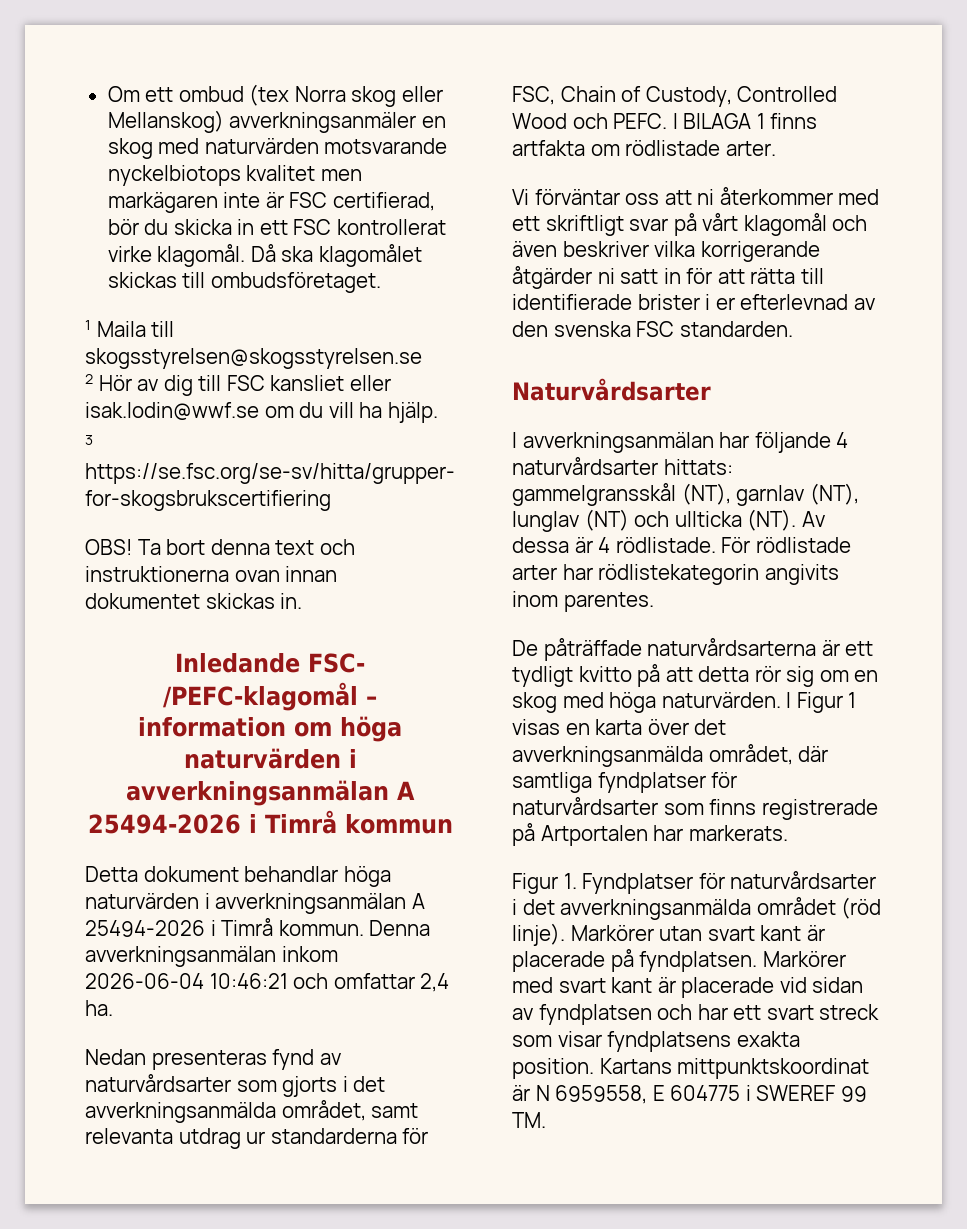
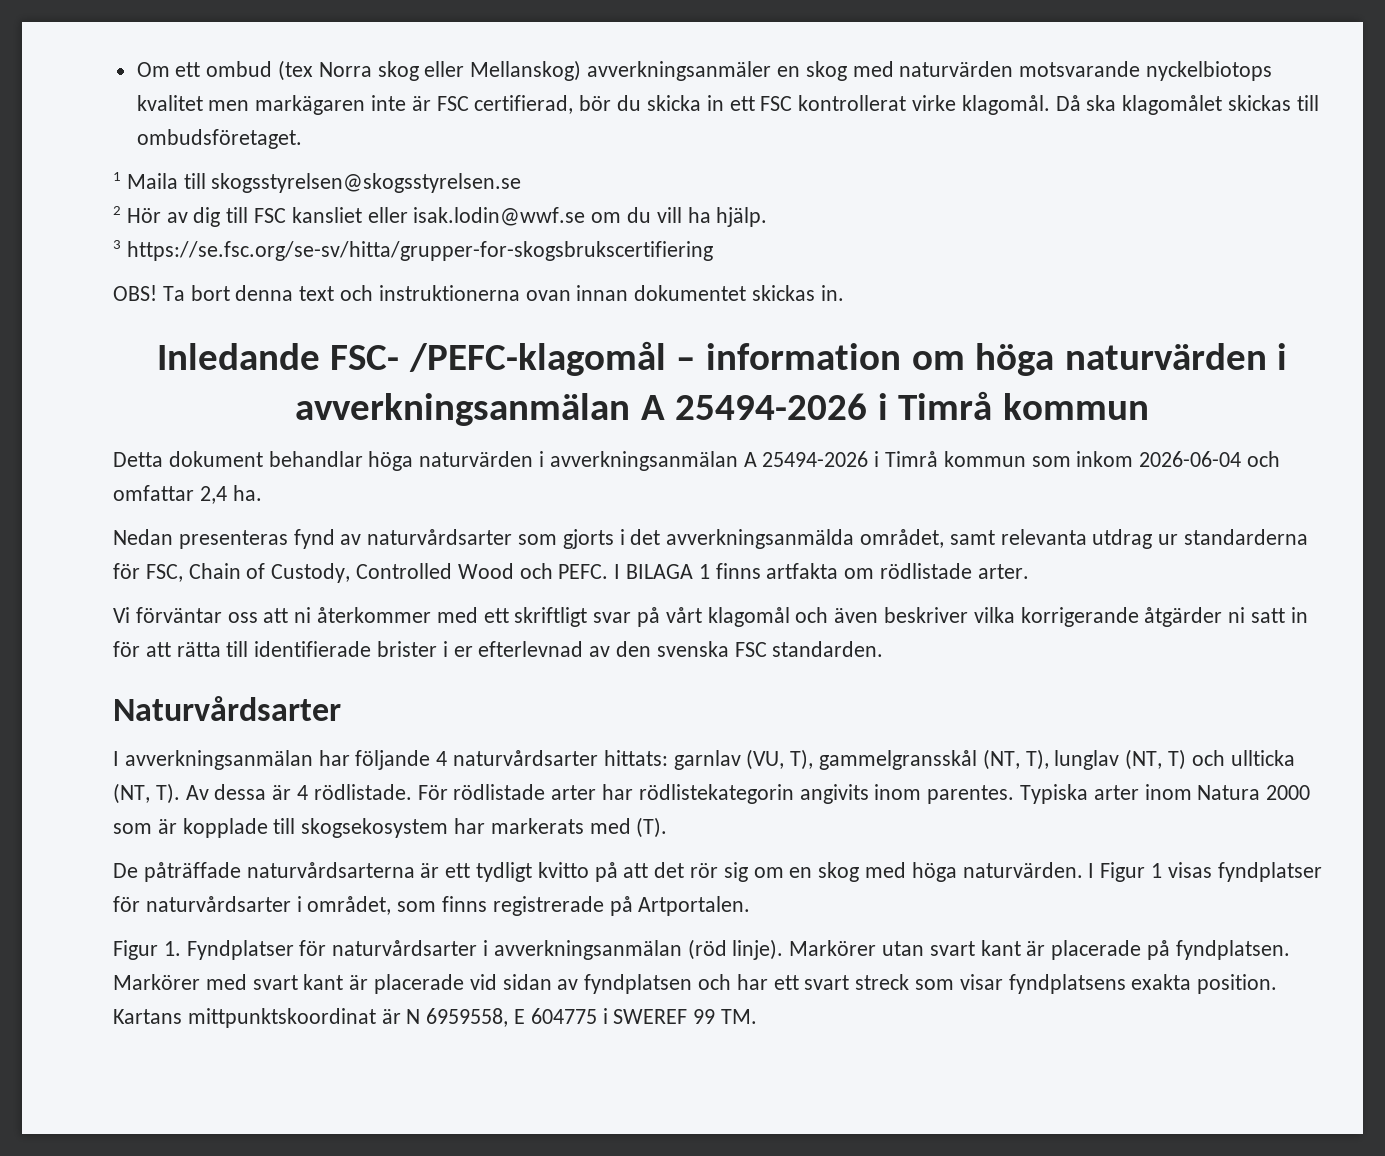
[278,920,431,936] [85,946,276,967] kommun. Denna avverkningsanmälan -> [943,451,1071,467] kommun som
[209,973,288,989] 10:46:21 -> (1242, 459) none
[512,483,859,506] [512,509,797,532] gammelgransskål (NT), garnlav (NT), lunglav (NT) och ullticka (NT). -> [673,749,1295,770] [113,783,180,804] garnlav (VU, T), gammelgransskål (NT, T), lunglav (NT, T) och ullticka (NT, T).
(654, 602) none -> [1020,784,1311,804] [113,817,668,838] Typiska arter inom Natura 2000 som är kopplade till skogsekosystem har markerats med (T).
[698,666,750,682] detta -> [654,862,685,878] det
[565,719,727,735] [512,744,829,767] [512,772,592,793] en karta över det avverkningsanmälda området, där samtliga -> (1212, 870) none
(658, 806) none -> [296,896,392,915] i området,
[540,825,788,846] Artportalen har markerats. -> [638,896,751,916] Artportalen.
[522,897,836,920] det avverkningsanmälda området -> [493,940,682,960] avverkningsanmälan

